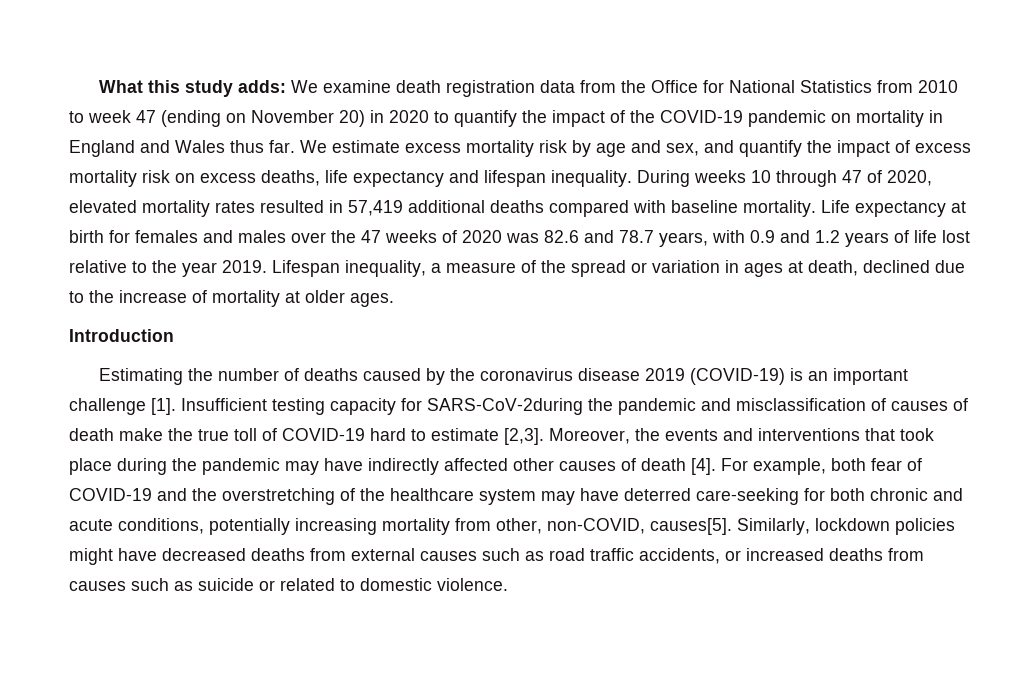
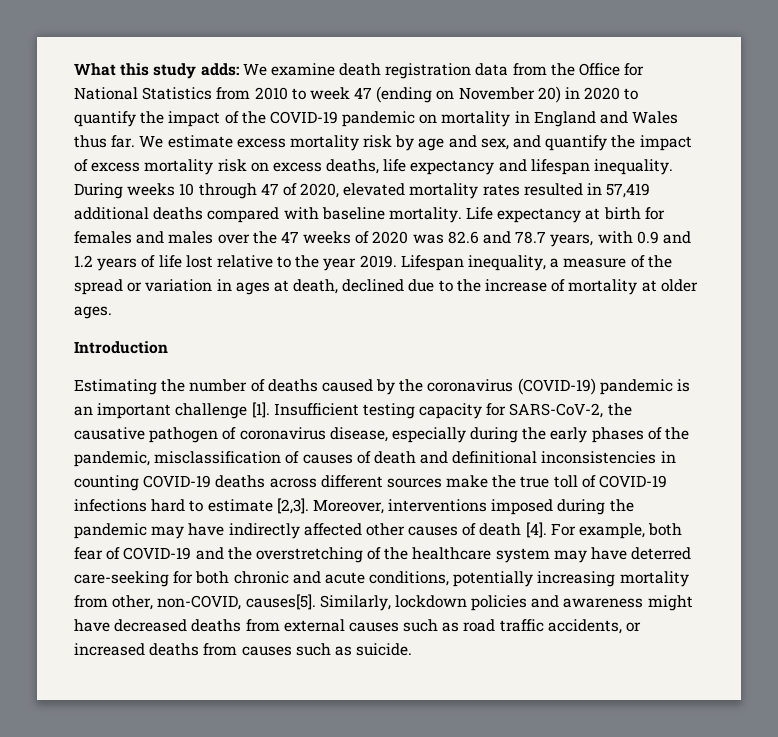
[578,368,786,385] disease 2019 (COVID-19) -> [517,378,673,395] (COVID-19) pandemic
[427,398,731,415] SARS-CoV-2during the pandemic and -> [509,403,632,418] [74,427,690,443] [74,451,150,467] SARS-CoV-2, the causative pathogen of coronavirus disease, especially during the early phases of the pandemic,
(114, 434) none -> [420,451,676,464] [74,475,442,491] and definitional inconsistencies in counting COVID-19 deaths across different sources
(365, 434) none -> [74,499,147,512] infections
[635,428,934,441] [69,458,112,475] the events and interventions that took place -> [388,499,554,515] interventions imposed
(955, 526) none -> [531,595,644,608] and awareness
[198,578,508,591] suicide or related to domestic violence. -> [356,643,413,656] suicide.

